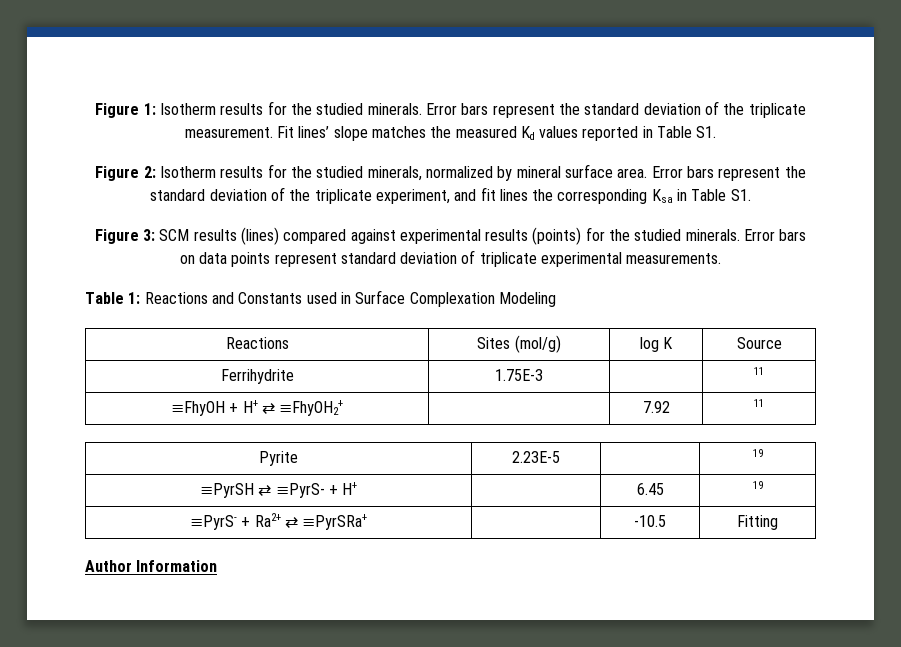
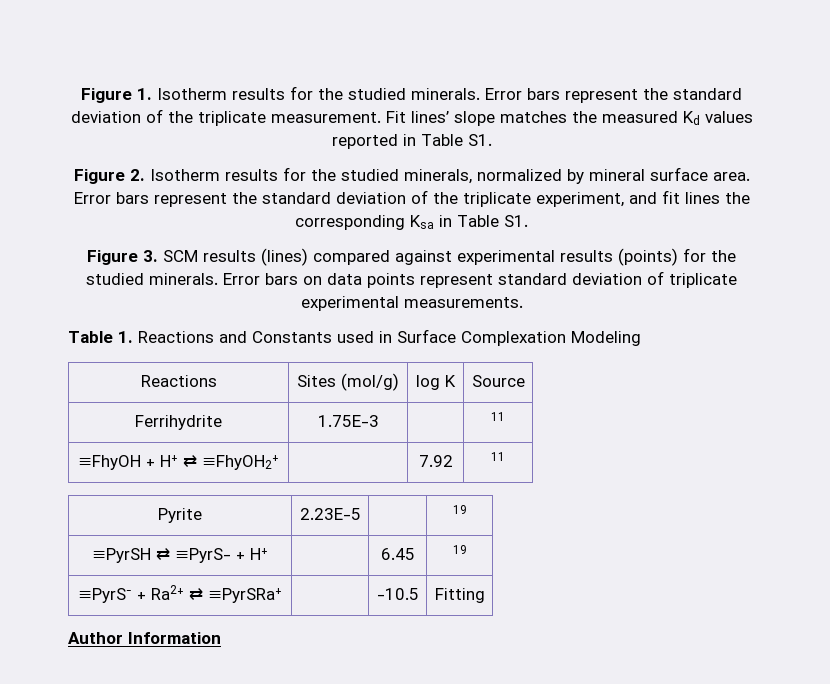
[95,103,156,118] Figure 1: -> [81,88,152,103] Figure 1.
[143,166,156,178] 2: -> [129,169,145,181] 2.
[142,229,155,241] 3: -> [143,250,158,262] 3.
[128,292,141,304] 1: -> [118,331,133,343] 1.

